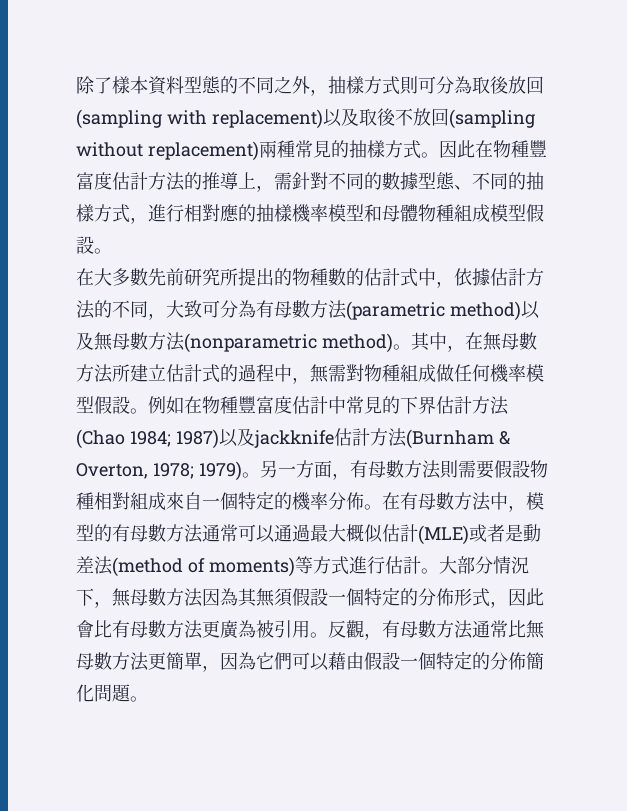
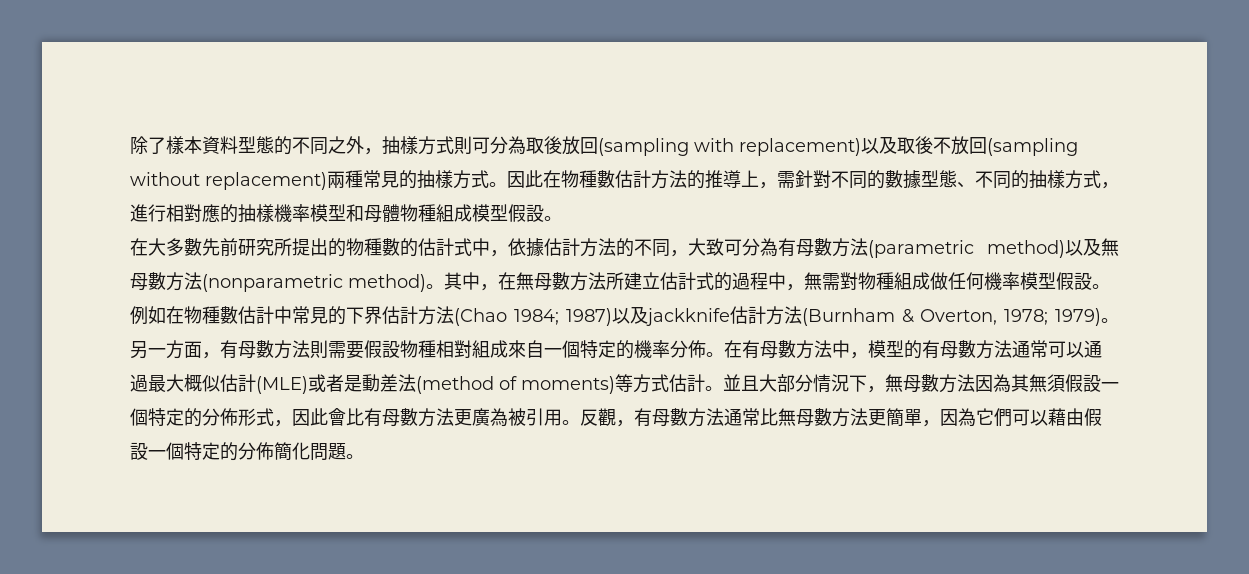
[528,140,547,157] [76,172,112,190] 豐富度 -> [597,170,615,188] 數
[238,396,292,414] 豐富度 -> [220,306,238,324] 數
[348,556,439,574] 進行估計。 -> [669,374,759,392] 估計。並且

